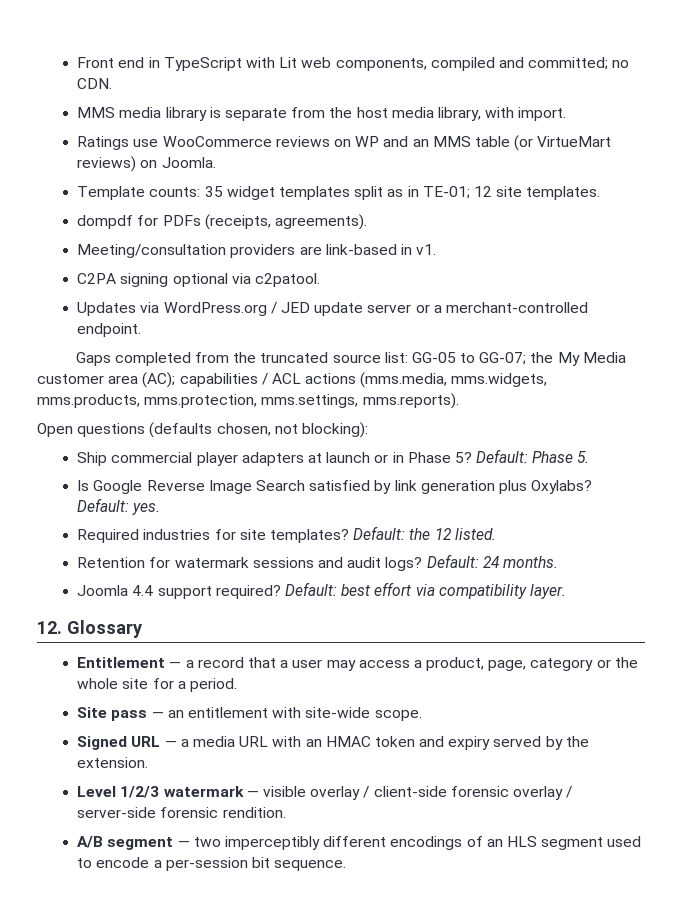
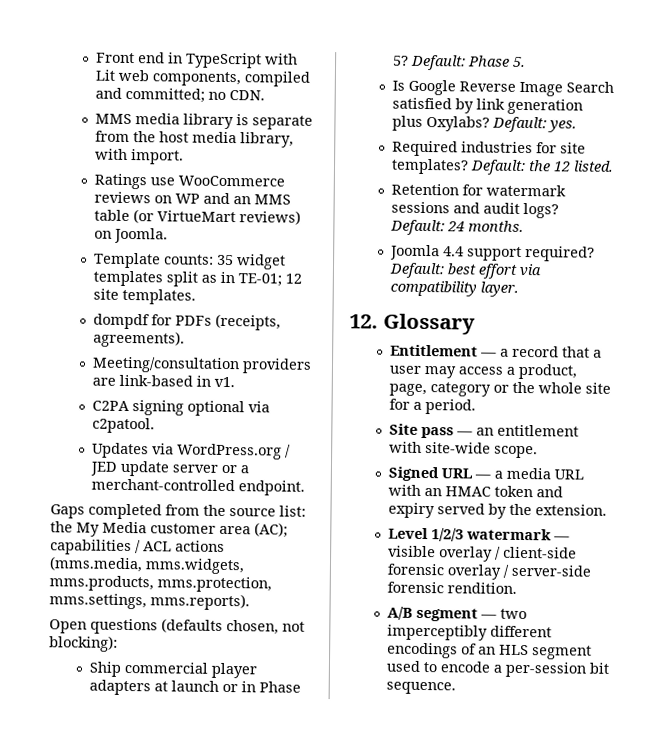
[260,352,329,363] truncated -> (226, 510) none
[411,352,527,365] GG-05 to GG-07; -> (306, 511) none

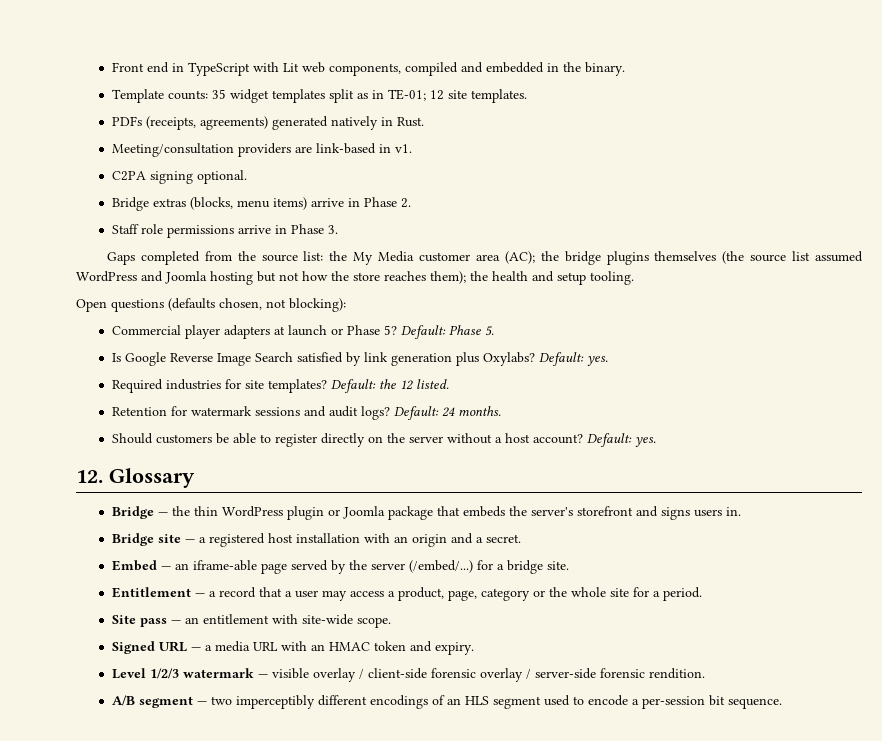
[124,87,265,103] [94,113,313,130] [94,130,294,148] [94,148,184,165] [93,173,285,190] [93,191,291,205] [93,209,301,225] [93,227,168,244] committed; no CDN. // MMS media library is separate from the host media library, with import. // Ratings use WooCommerce reviews on WP and an MMS table (or VirtueMart reviews) on Joomla. -> [486,62,626,76] embedded in the binary.
[92,313,281,331] [92,330,185,348] dompdf for PDFs (receipts, agreements). -> [112,116,425,130] PDFs (receipts, agreements) generated natively in Rust.
[186,400,270,417] [91,417,155,434] [91,442,291,460] [89,460,249,477] [90,478,305,496] optional via c2patool. // Updates via WordPress.org / JED update server or a merchant-controlled endpoint. -> [197,170,248,184] [112,197,412,211] [112,224,339,238] optional. // Bridge extras (blocks, menu items) arrive in Phase 2. // Staff role permissions arrive in Phase 3.
[50,539,225,556] [49,556,245,575] [49,575,272,593] [49,593,250,611] capabilities / ACL actions (mms.media, mms.widgets, mms.products, mms.protection, mms.settings, mms.reports). -> [540,251,863,265] [76,271,634,285] the bridge plugins themselves (the source list assumed WordPress and Joomla hosting but not how the store reaches them); the health and setup tooling.
[88,661,208,677] Ship commercial -> [112,325,182,335] Commercial
[240,681,256,693] in -> (344, 331) none
[389,244,595,262] [388,262,542,279] [389,280,519,297] [349,313,475,335] Joomla 4.4 support required? Default: best effort via compatibility layer. // 12. Glossary -> [112,433,657,447] [76,468,195,488] [112,506,742,520] [112,533,522,547] [112,560,570,574] Should customers be able to register directly on the server without a host account? Default: yes. // 12. Glossary // Bridge — the thin WordPress plugin or Joomla package that embeds the server's storefront and signs users in. // Bridge site — a registered host installation with an origin and a secret. // Embed — an iframe-able page served by the server (/embed/...) for a bridge site.
[387,502,607,519] expiry served by the extension. -> [435,642,475,655] expiry.

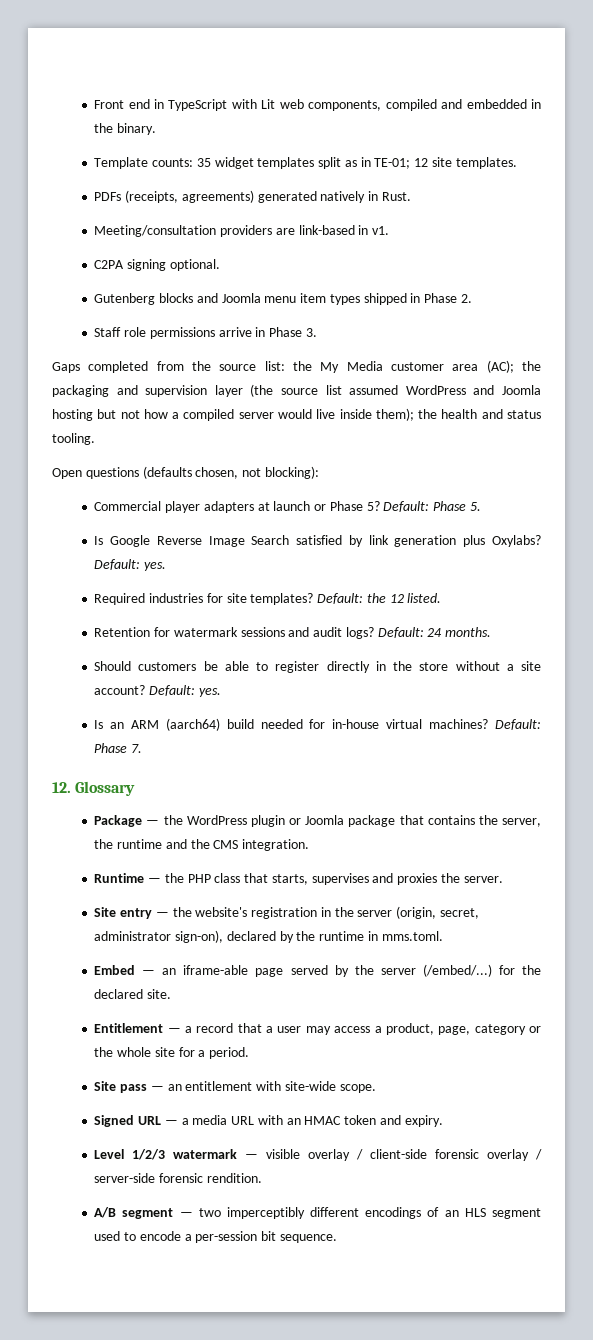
[112,197,345,211] Bridge extras (blocks, menu items) arrive -> [94,293,407,305] Gutenberg blocks and Joomla menu item types shipped
[564,251,717,265] bridge plugins themselves -> [52,385,243,397] packaging and supervision layer
[331,271,426,281] the store reaches -> [172,409,372,421] a compiled server would live inside
[557,272,586,285] setup -> [506,410,541,419] status
[368,433,444,443] on the server -> [375,661,449,671] in the store
[505,433,531,443] host -> [520,661,541,671] site
(657, 442) none -> [94,718,541,731] [94,743,142,753] // Is an ARM (aarch64) build needed for in-house virtual machines? Default: Phase 7.
[112,506,219,519] Bridge — the thin -> [94,815,183,827] Package — the
[463,506,742,520] [112,533,522,547] embeds the server's storefront and signs users in. // Bridge site — a registered host installation with an origin and a secret. -> [427,815,541,827] [94,839,310,851] [94,873,503,885] [94,906,479,919] [94,930,443,943] contains the server, the runtime and the CMS integration. // Runtime — the PHP class that starts, supervises and proxies the server. // Site entry — the website's registration in the server (origin, secret, administrator sign-on), declared by the runtime in mms.toml.
[497,560,544,574] a bridge -> [522,965,541,975] [94,989,144,999] the declared

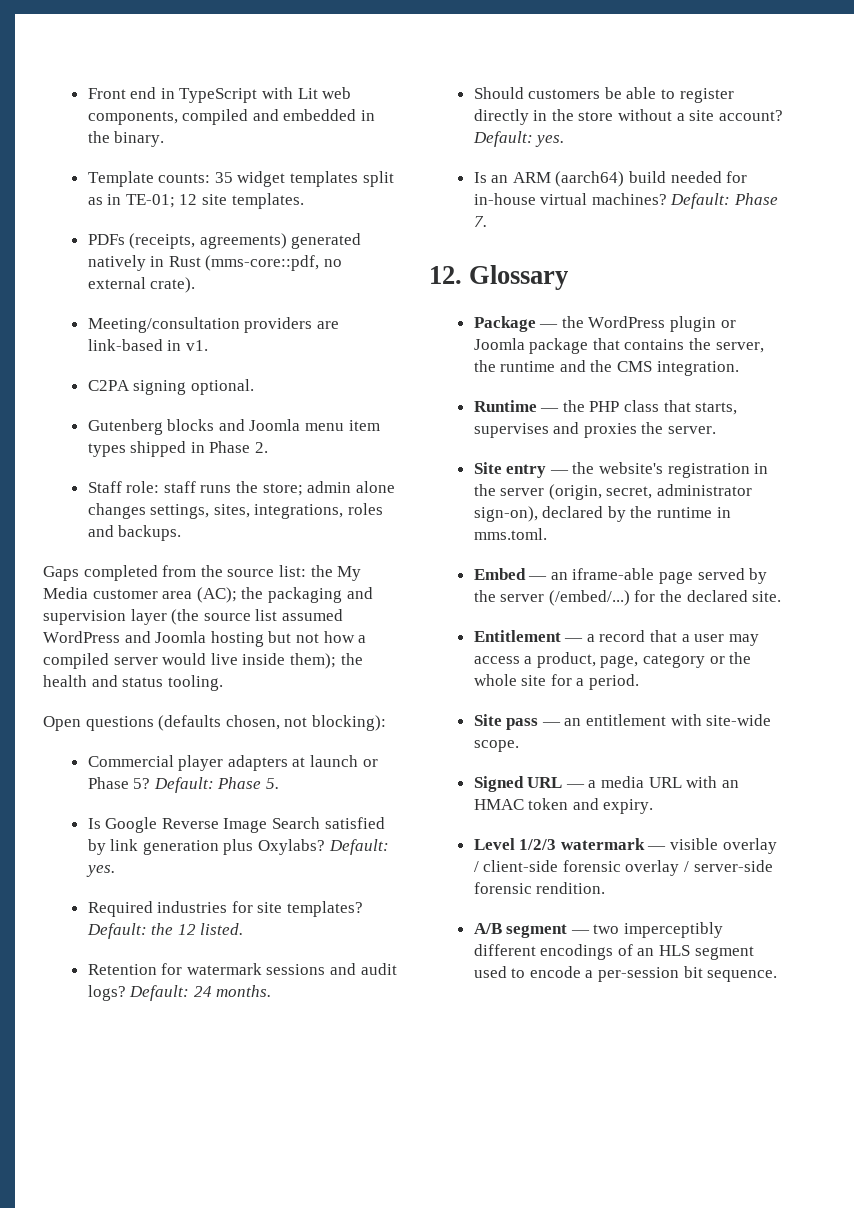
[381,192,411,201] Rust. -> [168,255,342,271] [87,277,196,293] Rust (mms-core::pdf, no external crate).
[123,327,317,339] role permissions arrive in Phase 3. -> [126,481,395,496] [87,503,383,519] [87,525,182,541] role: staff runs the store; admin alone changes settings, sites, integrations, roles and backups.

